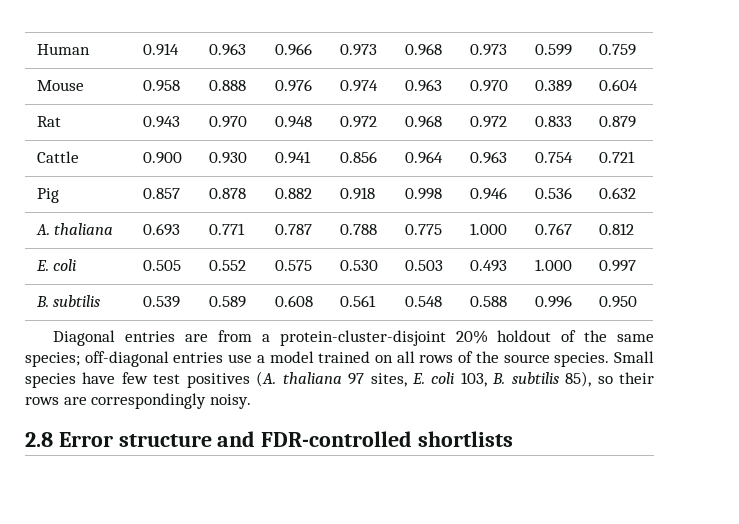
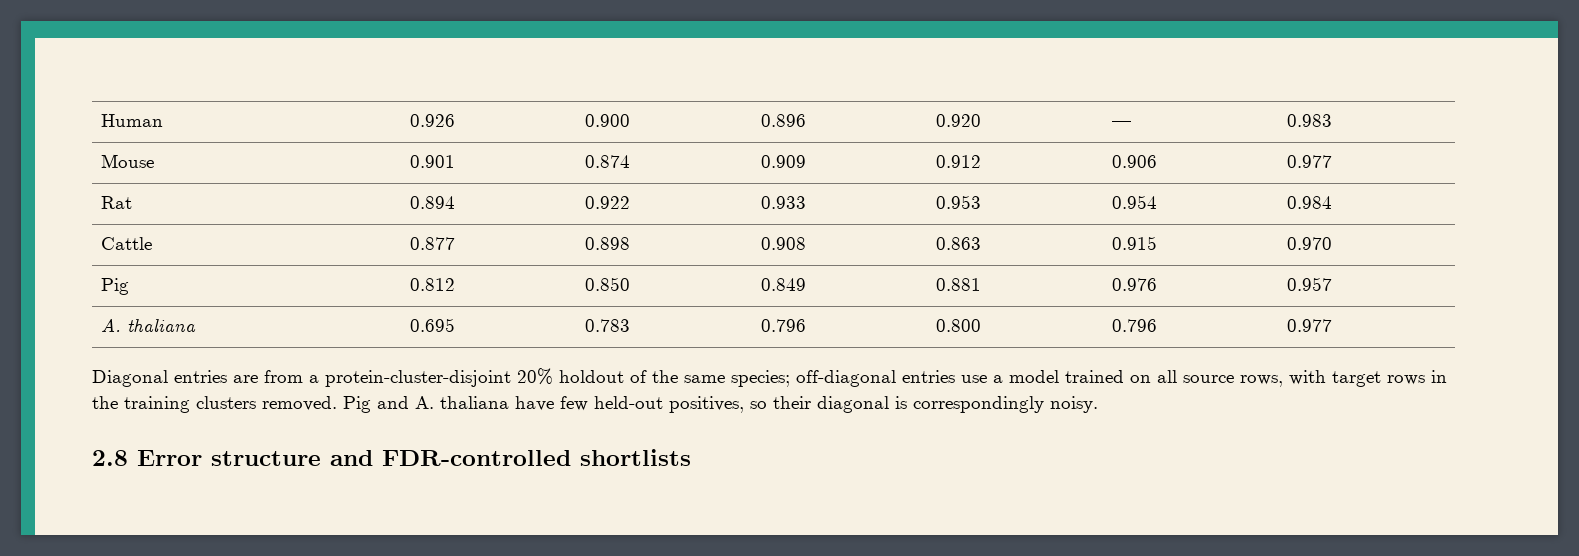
[142,43,179,56] [208,43,246,56] [274,43,312,56] [339,44,377,56] [404,43,442,56] [469,44,507,56] [534,44,572,56] [598,44,636,56] [36,80,84,91] [142,80,180,92] [208,80,246,91] [274,79,312,92] [339,80,378,92] [404,79,442,92] [469,80,508,92] [534,80,572,92] [598,79,638,91] [36,116,61,127] [142,116,180,128] [208,116,247,128] [274,116,312,128] [339,116,377,128] [404,115,442,128] [469,116,507,128] [534,116,572,127] [598,116,636,128] [36,151,79,163] [142,152,182,164] [208,152,247,164] [274,151,311,164] [339,151,377,163] [404,151,443,164] [469,151,507,164] [534,152,573,163] [598,151,635,163] [36,188,59,203] [142,188,180,199] [208,188,246,199] [274,188,312,199] [339,187,375,200] [404,188,442,200] [469,187,507,200] [534,187,572,199] [598,187,636,199] [35,223,114,235] [142,223,180,236] [208,223,245,235] [274,224,312,235] [339,224,377,235] [404,224,442,235] [469,223,507,235] [534,223,572,235] [598,223,634,235] [35,259,77,271] [142,260,181,271] [208,260,246,271] [274,260,312,271] [339,260,378,271] [404,260,443,271] [469,260,507,272] [534,259,572,271] [598,260,636,272] [35,295,101,307] [142,296,180,308] [208,296,246,308] [274,295,313,307] [339,295,376,307] [404,296,442,307] [469,296,507,307] [534,295,572,308] [598,296,637,308] 0.914 | 0.963 | 0.966 | 0.973 | 0.968 | 0.973 | 0.599 | 0.759 // Mouse | 0.958 | 0.888 | 0.976 | 0.974 | 0.963 | 0.970 | 0.389 | 0.604 // Rat | 0.943 | 0.970 | 0.948 | 0.972 | 0.968 | 0.972 | 0.833 | 0.879 // Cattle | 0.900 | 0.930 | 0.941 | 0.856 | 0.964 | 0.963 | 0.754 | 0.721 // Pig | 0.857 | 0.878 | 0.882 | 0.918 | 0.998 | 0.946 | 0.536 | 0.632 // A. thaliana | 0.693 | 0.771 | 0.787 | 0.788 | 0.775 | 1.000 | 0.767 | 0.812 // E. coli | 0.505 | 0.552 | 0.575 | 0.530 | 0.503 | 0.493 | 1.000 | 0.997 // B. subtilis | 0.539 | 0.589 | 0.608 | 0.561 | 0.548 | 0.588 | 0.996 | 0.950 -> [410,114,456,127] [585,114,631,127] [761,114,807,127] [936,114,982,127] [1112,121,1132,127] [1287,114,1333,127] [101,154,155,168] [410,155,456,168] [585,155,631,168] [761,155,807,168] [936,155,982,168] [1112,155,1158,168] [1287,155,1333,168] [101,196,133,209] [410,196,456,209] [585,196,631,209] [761,196,807,209] [936,195,982,209] [1112,195,1158,209] [1287,196,1333,209] [101,237,153,250] [410,237,456,250] [585,237,631,250] [761,237,807,250] [936,237,982,250] [1112,236,1158,250] [1287,237,1333,250] [101,278,130,295] [410,278,456,291] [585,277,631,291] [761,278,807,291] [936,278,982,291] [1112,278,1158,291] [1287,277,1333,291] [101,318,197,332] [410,318,456,332] [585,319,631,332] [761,319,807,332] [936,319,982,332] [1112,319,1158,332] [1287,319,1333,332] 0.926 | 0.900 | 0.896 | 0.920 | — | 0.983 // Mouse | 0.901 | 0.874 | 0.909 | 0.912 | 0.906 | 0.977 // Rat | 0.894 | 0.922 | 0.933 | 0.953 | 0.954 | 0.984 // Cattle | 0.877 | 0.898 | 0.908 | 0.863 | 0.915 | 0.970 // Pig | 0.812 | 0.850 | 0.849 | 0.881 | 0.976 | 0.957 // A. thaliana | 0.695 | 0.783 | 0.796 | 0.800 | 0.796 | 0.977
[419,351,654,367] [25,371,654,388] [25,397,87,405] rows of the source species. Small species have few test positives (A. thaliana 97 sites, E. coli 103, B. subtilis 85), so their rows are -> [1183,370,1447,387] [92,396,907,413] source rows, with target rows in the training clusters removed. Pig and A. thaliana have few held-out positives, so their diagonal is

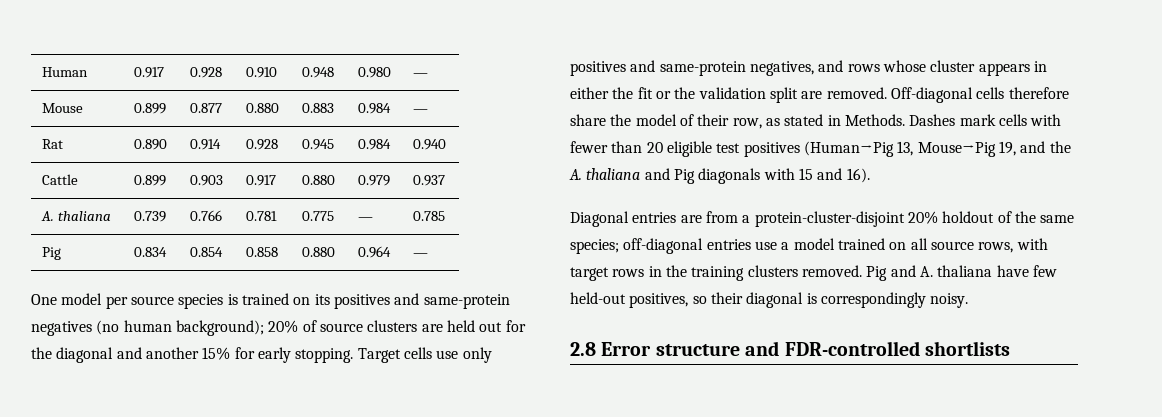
[410,114,456,127] [585,114,631,127] [761,114,807,127] [936,114,982,127] [1112,121,1132,127] [1287,114,1333,127] 0.926 | 0.900 | 0.896 | 0.920 | — | 0.983 -> [133,67,164,78] [189,67,222,78] [245,67,277,78] [301,67,334,78] [357,67,391,78] [412,73,428,77] 0.917 | 0.928 | 0.910 | 0.948 | 0.980 | —
[410,155,456,168] [585,155,631,168] [761,155,807,168] [936,155,982,168] [1112,155,1158,168] [1287,155,1333,168] [101,196,133,209] [410,196,456,209] [585,196,631,209] [761,196,807,209] [936,195,982,209] [1112,195,1158,209] [1287,196,1333,209] 0.901 | 0.874 | 0.909 | 0.912 | 0.906 | 0.977 // Rat | 0.894 | 0.922 | 0.933 | 0.953 | 0.954 | 0.984 -> [133,103,166,114] [189,103,222,113] [245,103,279,113] [301,103,334,113] [357,103,391,114] [412,109,428,113] [41,139,63,149] [133,139,167,150] [189,139,221,150] [245,139,278,150] [301,139,334,150] [357,139,391,150] [412,139,446,150] 0.899 | 0.877 | 0.880 | 0.883 | 0.984 | — // Rat | 0.890 | 0.914 | 0.928 | 0.945 | 0.984 | 0.940
[410,237,456,250] [585,237,631,250] [761,237,807,250] [936,237,982,250] [1112,236,1158,250] [1287,237,1333,250] [101,278,130,295] [410,278,456,291] [585,277,631,291] [761,278,807,291] [936,278,982,291] [1112,278,1158,291] [1287,277,1333,291] [101,318,197,332] [410,318,456,332] [585,319,631,332] [761,319,807,332] [936,319,982,332] [1112,319,1158,332] [1287,319,1333,332] 0.877 | 0.898 | 0.908 | 0.863 | 0.915 | 0.970 // Pig | 0.812 | 0.850 | 0.849 | 0.881 | 0.976 | 0.957 // A. thaliana | 0.695 | 0.783 | 0.796 | 0.800 | 0.796 | 0.977 -> [133,175,166,186] [189,175,223,186] [245,175,276,186] [301,175,335,185] [357,175,390,186] [412,175,445,186] [40,211,111,221] [133,211,166,222] [189,210,222,221] [245,211,277,221] [301,211,334,221] [357,217,373,221] [412,211,445,221] [41,247,61,260] [133,247,167,257] [189,247,223,257] [245,247,278,257] [301,247,335,257] [357,246,391,258] [412,253,428,257] [31,293,510,309] [31,320,526,336] [31,347,492,363] [570,60,1047,76] [570,87,1069,103] [570,114,1062,129] [570,141,1071,157] [569,168,870,184] 0.899 | 0.903 | 0.917 | 0.880 | 0.979 | 0.937 // A. thaliana | 0.739 | 0.766 | 0.781 | 0.775 | — | 0.785 // Pig | 0.834 | 0.854 | 0.858 | 0.880 | 0.964 | — // One model per source species is trained on its positives and same-protein negatives (no human background); 20% of source clusters are held out for the diagonal and another 15% for early stopping. Target cells use only positives and same-protein negatives, and rows whose cluster appears in either the fit or the validation split are removed. Off-diagonal cells therefore share the model of their row, as stated in Methods. Dashes mark cells with fewer than 20 eligible test positives (Human→Pig 13, Mouse→Pig 19, and the A. thaliana and Pig diagonals with 15 and 16).

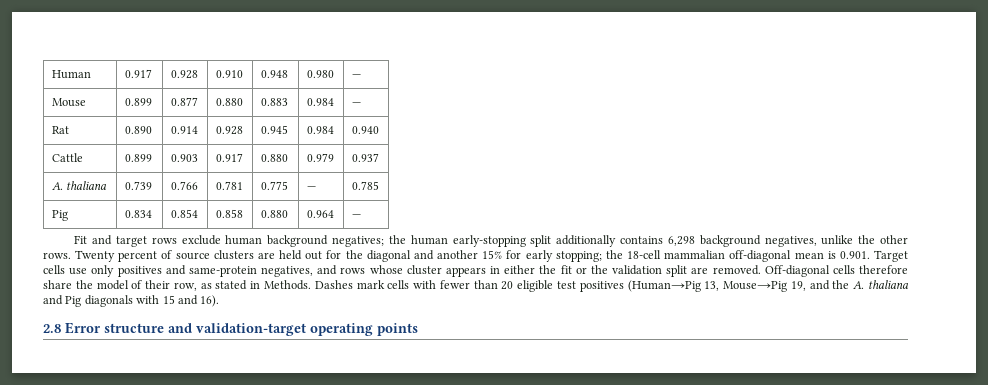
[31,293,510,309] [31,320,299,336] One model per source species is trained on its positives and same-protein negatives (no human background); 20% -> [74,235,909,247] [43,250,158,262] Fit and target rows exclude human background negatives; the human early-stopping split additionally contains 6,298 background negatives, unlike the other rows. Twenty percent
[295,348,354,363] stopping. -> [555,250,870,262] stopping; the 18-cell mammalian off-diagonal mean is 0.901.
[570,211,1075,227] [570,238,1048,254] [570,265,1057,281] [570,292,969,308] // Diagonal entries are from a protein-cluster-disjoint 20% holdout of the same species; off-diagonal entries use a model trained on all source rows, with target rows in the training clusters removed. Pig and A. thaliana have few held-out positives, so their diagonal is correspondingly noisy. -> (220, 301) none
[784,341,1010,356] FDR-controlled shortlists -> [196,323,418,336] validation-target operating points

